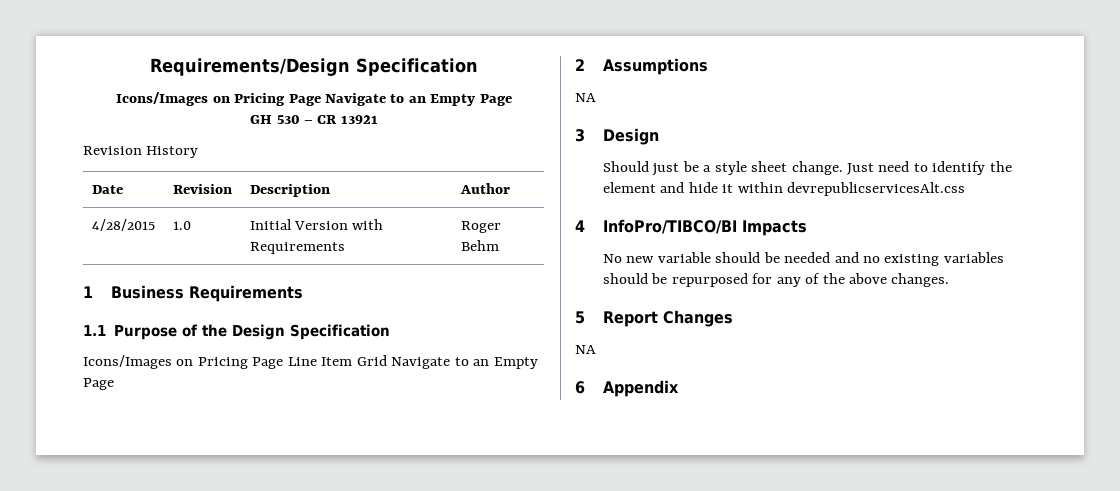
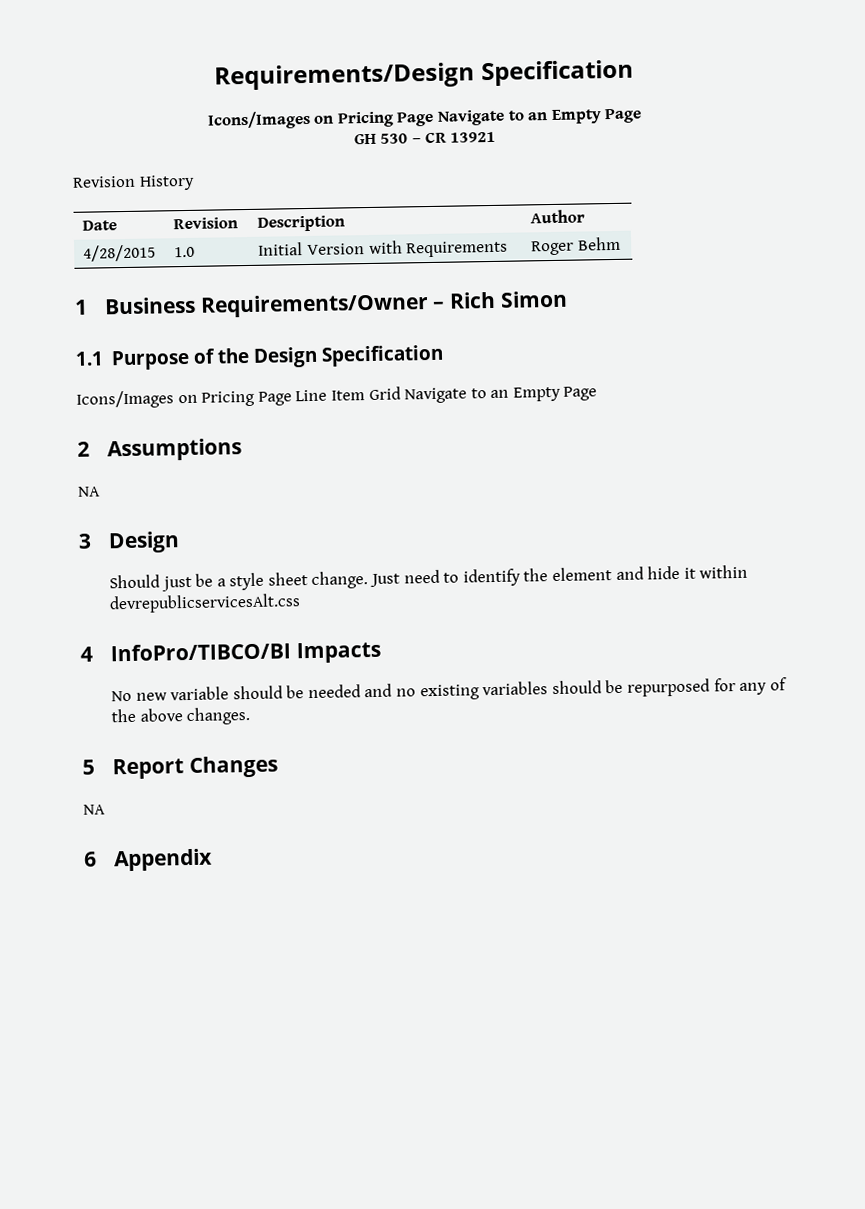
[188,285,303,302] Requirements -> [199,290,568,318] Requirements/Owner – Rich Simon

